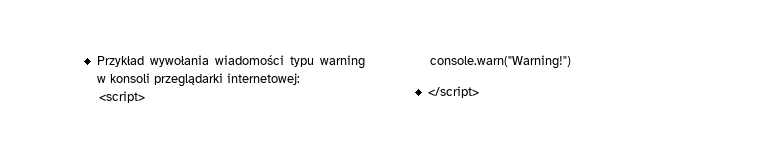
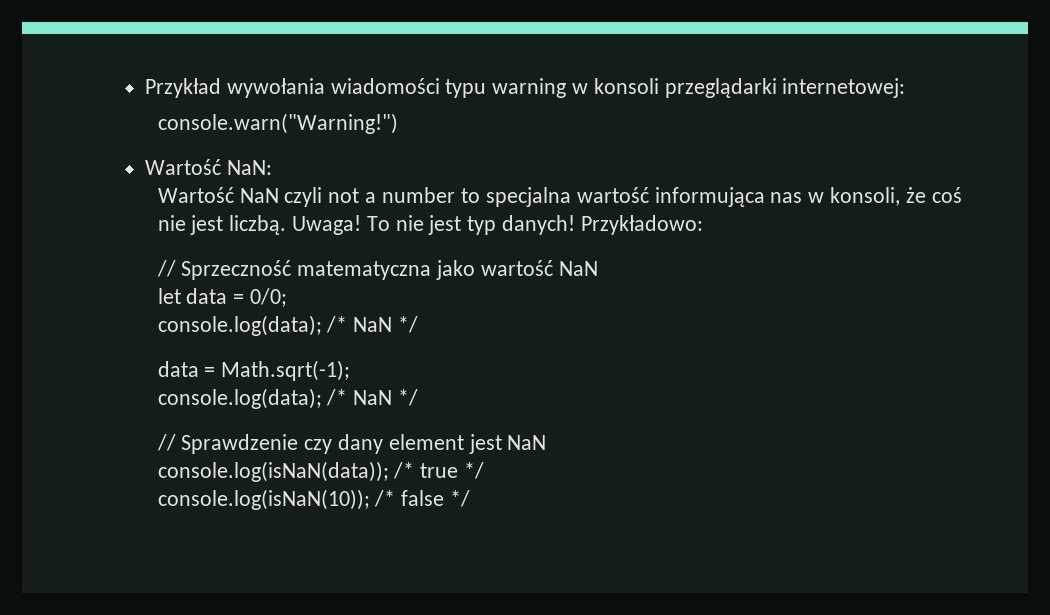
[98,91,145,103] // <script> -> (906, 88) none
[428,86,480,98] </script> -> [144,159,272,175] [157,187,962,207] [157,215,703,235] [156,260,598,280] [157,288,288,307] [157,315,419,336] [157,360,351,381] [157,388,419,409] [156,434,547,454] [157,461,485,482] [157,489,471,510] Wartość NaN: // Wartość NaN czyli not a number to specjalna wartość informująca nas w konsoli, że coś nie jest liczbą. Uwaga! To nie jest typ danych! Przykładowo: // // Sprzeczność matematyczna jako wartość NaN // let data = 0/0; // console.log(data); /* NaN */ // data = Math.sqrt(-1); // console.log(data); /* NaN */ // // Sprawdzenie czy dany element jest NaN // console.log(isNaN(data)); /* true */ // console.log(isNaN(10)); /* false */

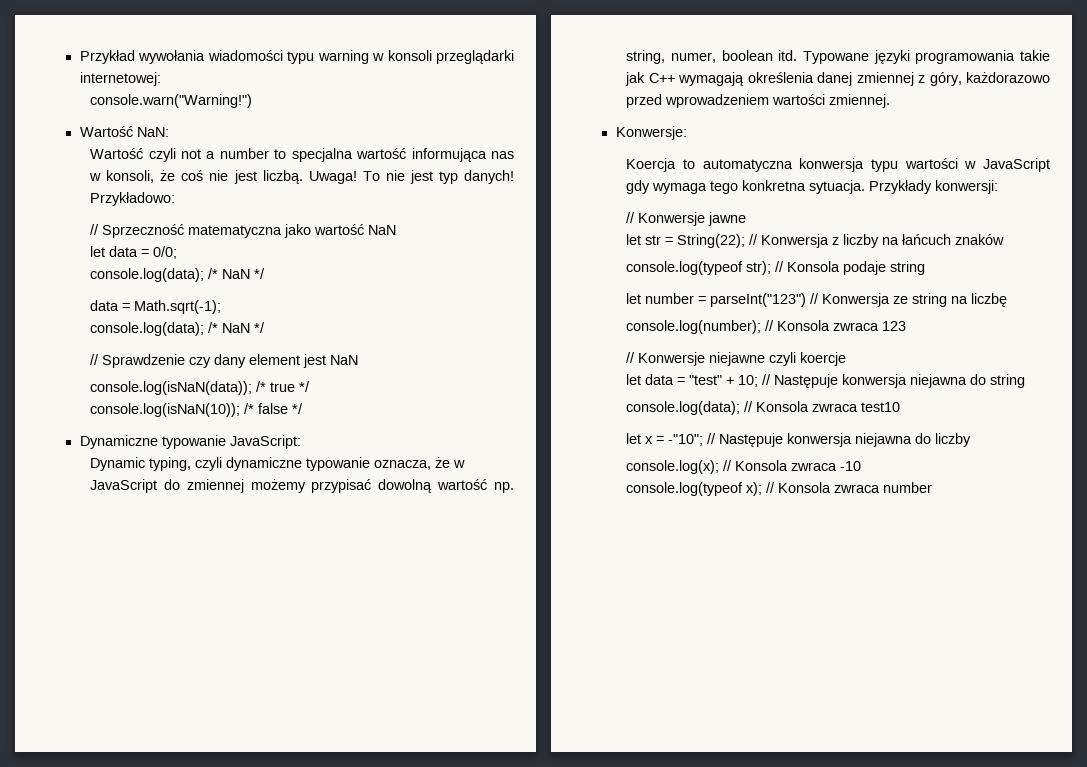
[239,188,279,203] NaN -> (144, 153) none
(471, 498) none -> [79,435,301,449] [90,457,466,471] [90,479,514,493] [626,50,1050,64] [625,72,1050,86] [626,94,891,108] [615,126,687,140] [626,158,1050,172] [626,180,999,194] [626,212,747,226] [626,234,1005,248] [626,261,926,275] [626,293,1008,307] [626,320,907,334] [626,352,847,366] [626,374,1026,388] [626,401,901,415] [626,433,972,447] [626,460,862,474] [626,482,933,496] // Dynamiczne typowanie JavaScript: // Dynamic typing, czyli dynamiczne typowanie oznacza, że w JavaScript do zmiennej możemy przypisać dowolną wartość np. string, numer, boolean itd. Typowane języki programowania takie jak C++ wymagają określenia danej zmiennej z góry, każdorazowo przed wprowadzeniem wartości zmiennej. // Konwersje: // Koercja to automatyczna konwersja typu wartości w JavaScript gdy wymaga tego konkretna sytuacja. Przykłady konwersji: // // Konwersje jawne // let str = String(22); // Konwersja z liczby na łańcuch znaków // console.log(typeof str); // Konsola podaje string // let number = parseInt("123") // Konwersja ze string na liczbę // console.log(number); // Konsola zwraca 123 // // Konwersje niejawne czyli koercje // let data = "test" + 10; // Następuje konwersja niejawna do string // console.log(data); // Konsola zwraca test10 // let x = -"10"; // Następuje konwersja niejawna do liczby // console.log(x); // Konsola zwraca -10 // console.log(typeof x); // Konsola zwraca number

